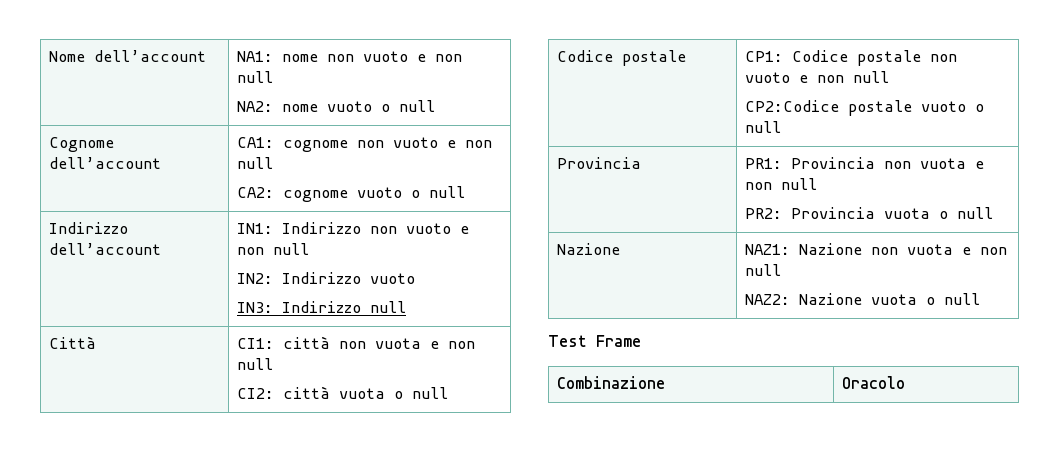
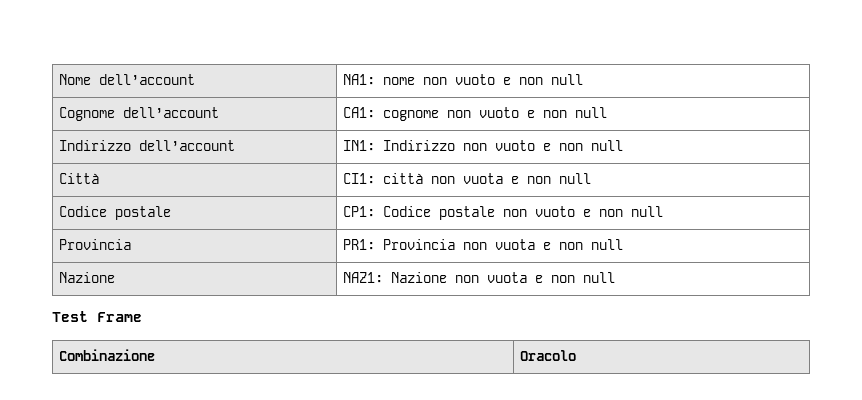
[236,100,435,112] // NA2: nome vuoto o null -> (583, 79) none
[236,186,465,202] // CA2: cognome vuoto o null -> (607, 112) none
[236,272,415,284] [236,301,406,313] // IN2: Indirizzo vuoto // IN3: Indirizzo null -> (623, 145) none
[236,386,448,399] // CI2: città vuota o null -> (591, 178) none
[744,100,984,116] [744,121,781,133] // CP2:Codice postale vuoto o null -> (663, 211) none
[744,207,993,219] // PR2: Provincia vuota o null -> (623, 244) none
[744,293,980,305] // NAZ2: Nazione vuota o null -> (615, 277) none

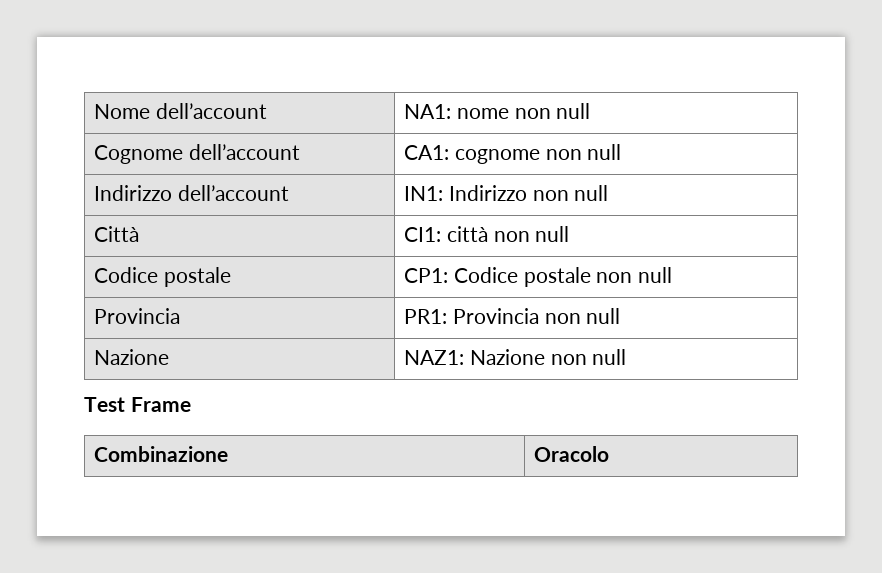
[454,74,543,85] vuoto e non -> (551, 113) none
[478,107,567,118] vuoto e non -> (582, 154) none
[494,140,583,151] vuoto e non -> (569, 195) none
[462,173,551,184] vuota e non -> (530, 236) none
[534,206,623,217] vuoto e non -> (633, 277) none
[494,239,583,250] vuota e non -> (581, 318) none
[486,272,575,283] vuota e non -> (587, 359) none

